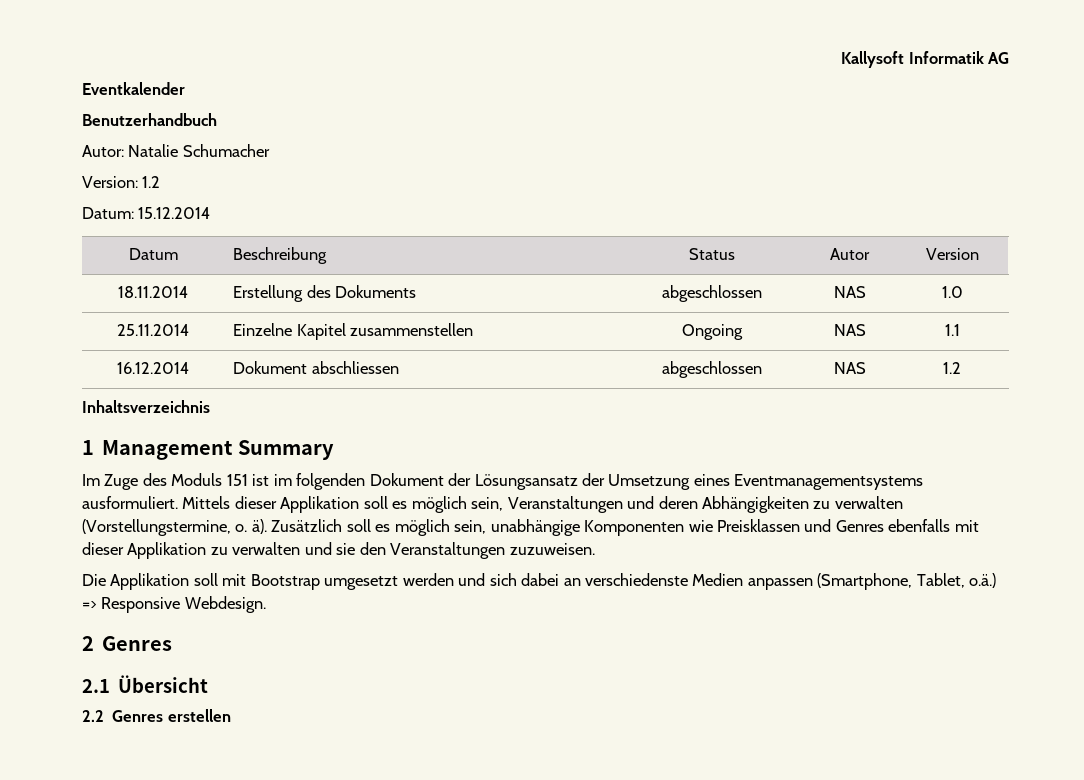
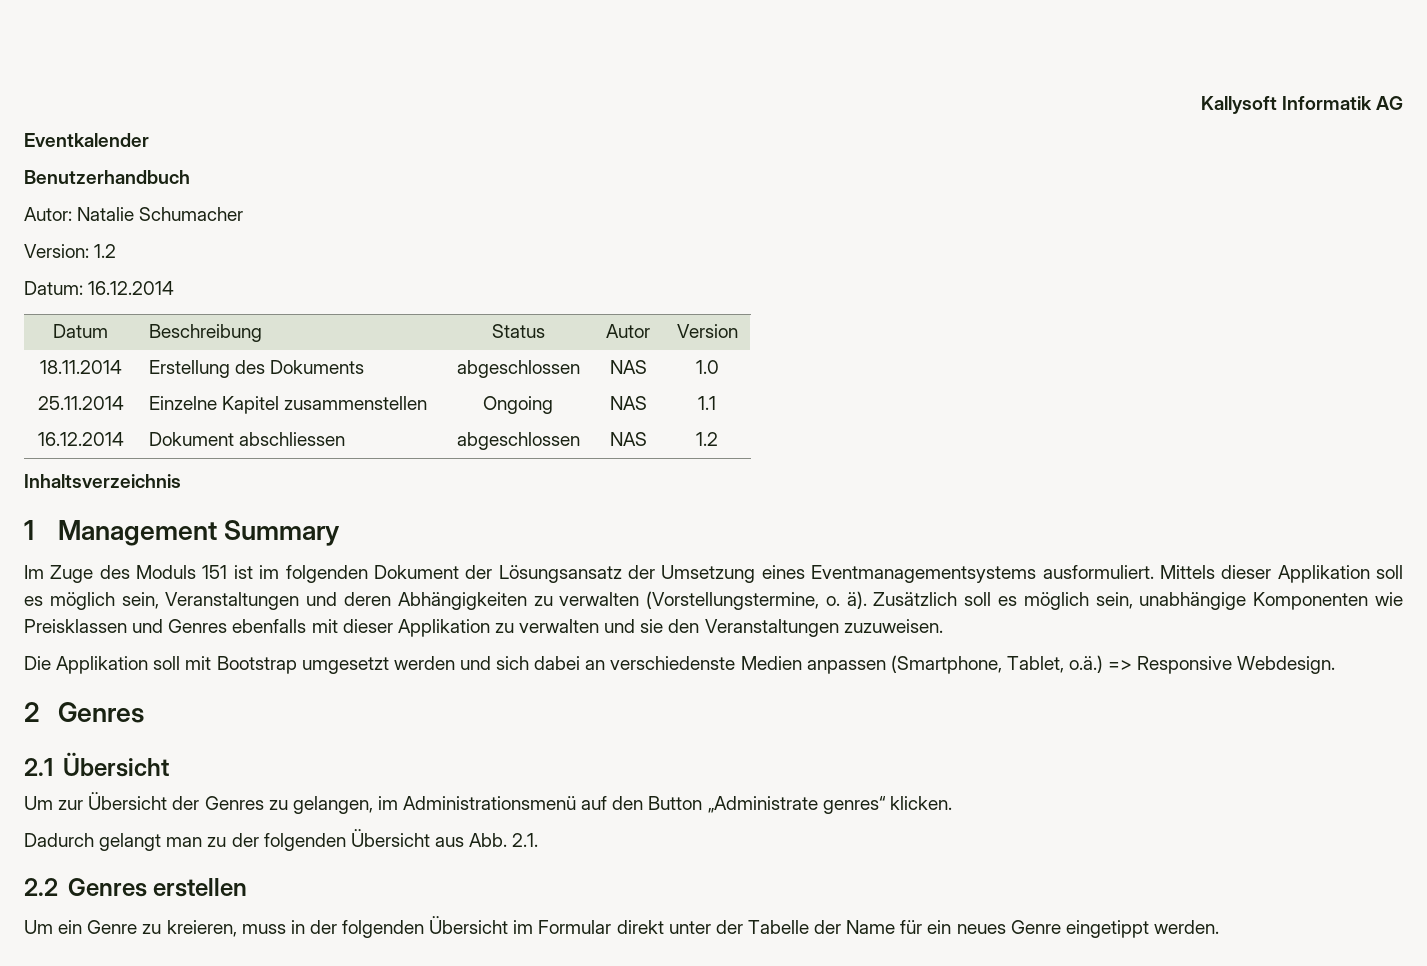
[138,207,211,219] 15.12.2014 -> [88,281,175,295] 16.12.2014
[82,709,231,722] 2.2 Genres erstellen -> [24,792,952,814] [24,829,539,851] [24,878,247,897] [24,916,1219,938] Um zur Übersicht der Genres zu gelangen, im Administrationsmenü auf den Button „Administrate genres“ klicken. // Dadurch gelangt man zu der folgenden Übersicht aus Abb. 2.1. // 2.2 Genres erstellen // Um ein Genre zu kreieren, muss in der folgenden Übersicht im Formular direkt unter der Tabelle der Name für ein neues Genre eingetippt werden.

